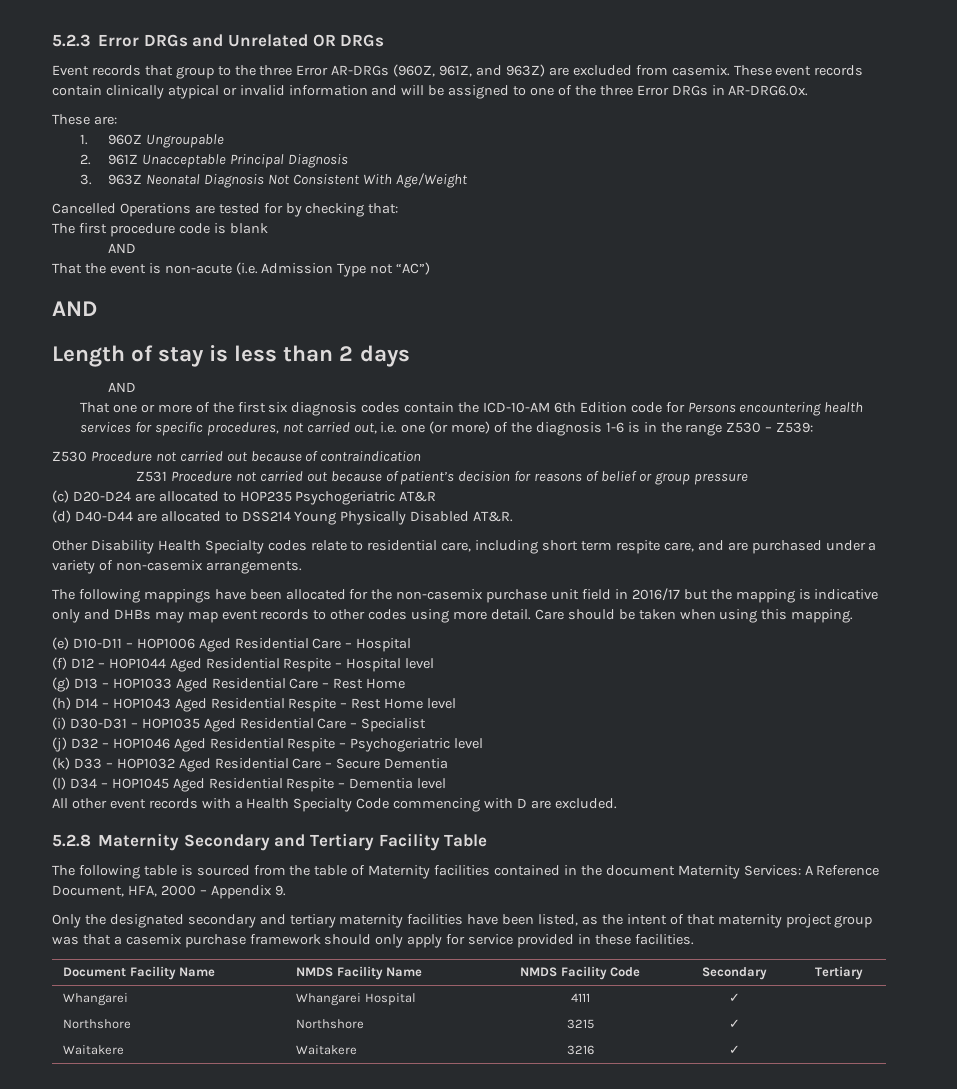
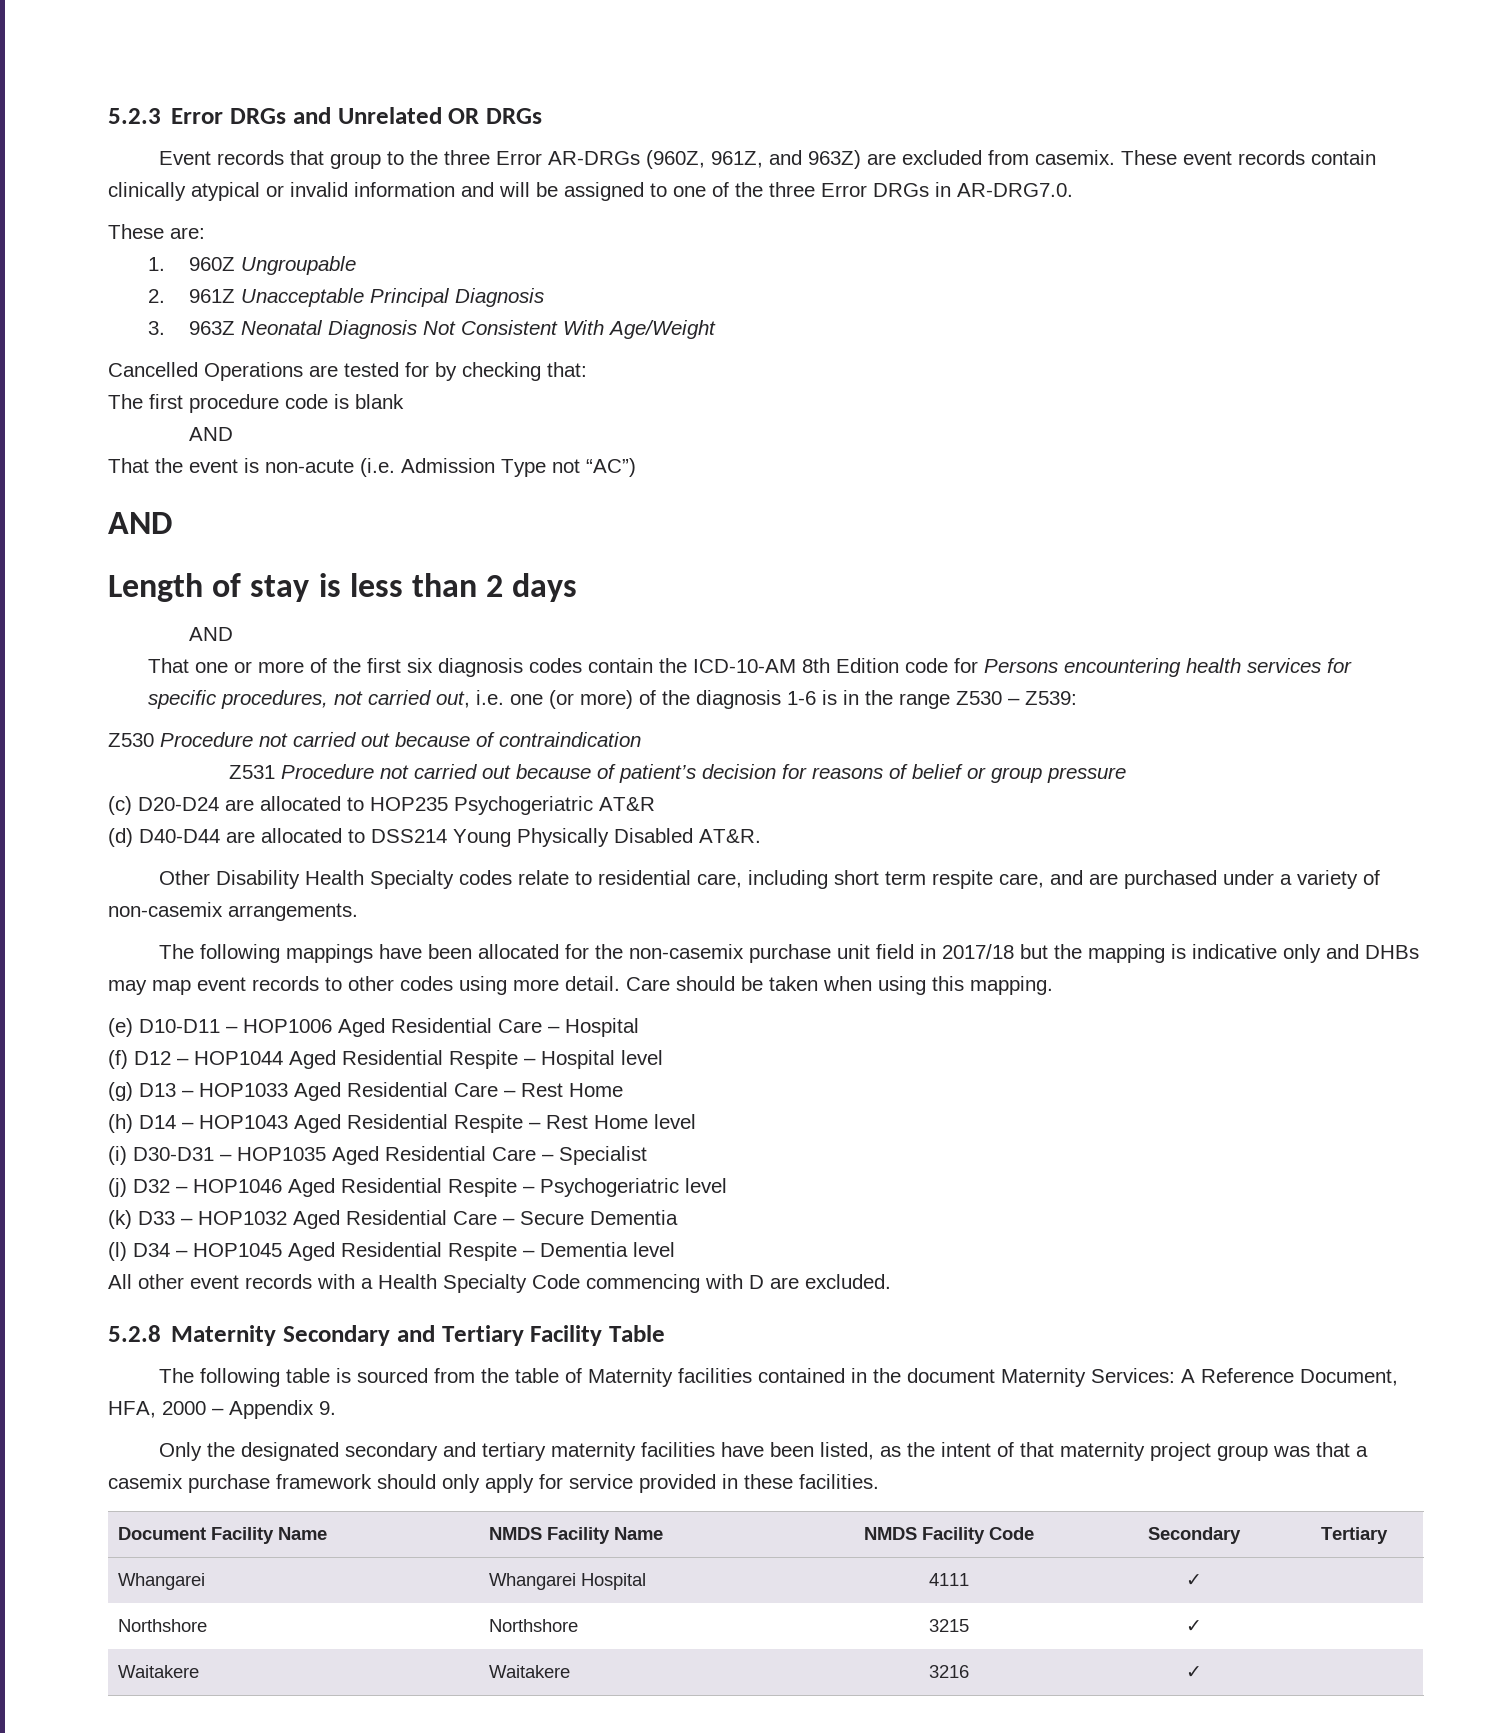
[728,85,809,96] AR-DRG6.0x. -> [957,183,1073,197] AR-DRG7.0.
[553,402,576,413] 6th -> [802,658,831,673] 8th
[631,588,680,601] 2016/17 -> [941,944,1014,959] 2017/18

